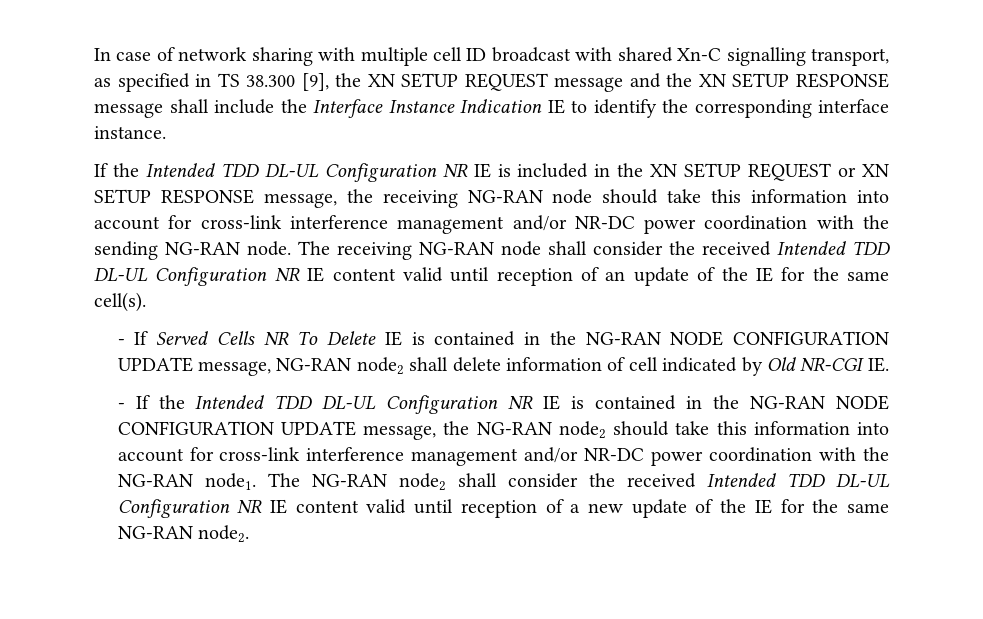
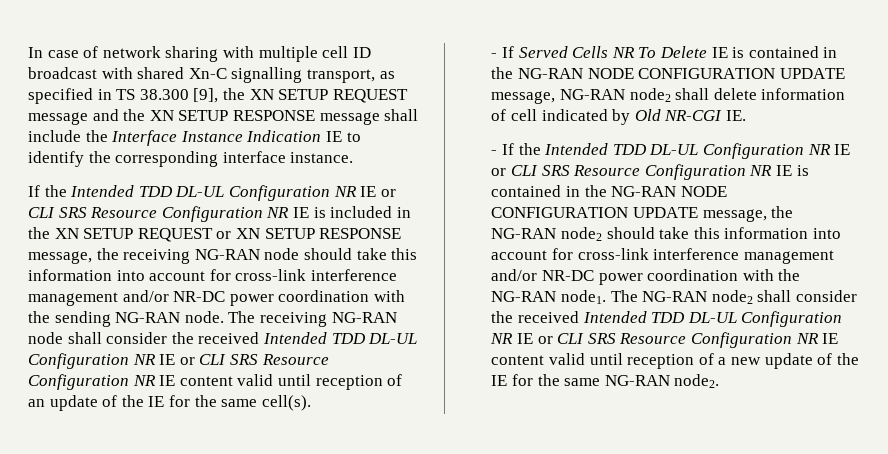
(491, 170) none -> [380,189,396,197] [28,206,309,222] or CLI SRS Resource Configuration NR IE
(325, 274) none -> [179,354,329,365] [28,374,176,390] or CLI SRS Resource Configuration NR IE
(561, 402) none -> [491,164,792,180] or CLI SRS Resource Configuration NR IE
(288, 506) none -> [537,332,839,348] or CLI SRS Resource Configuration NR IE

